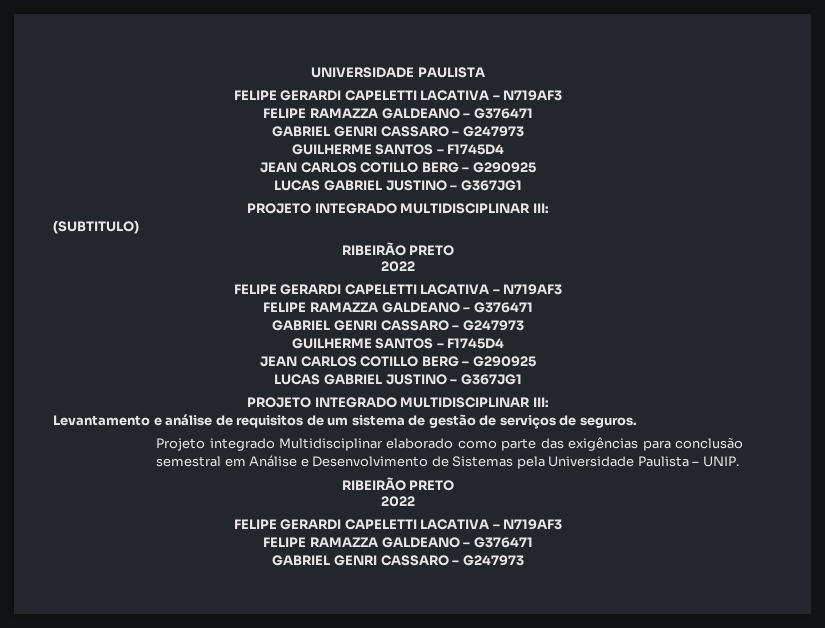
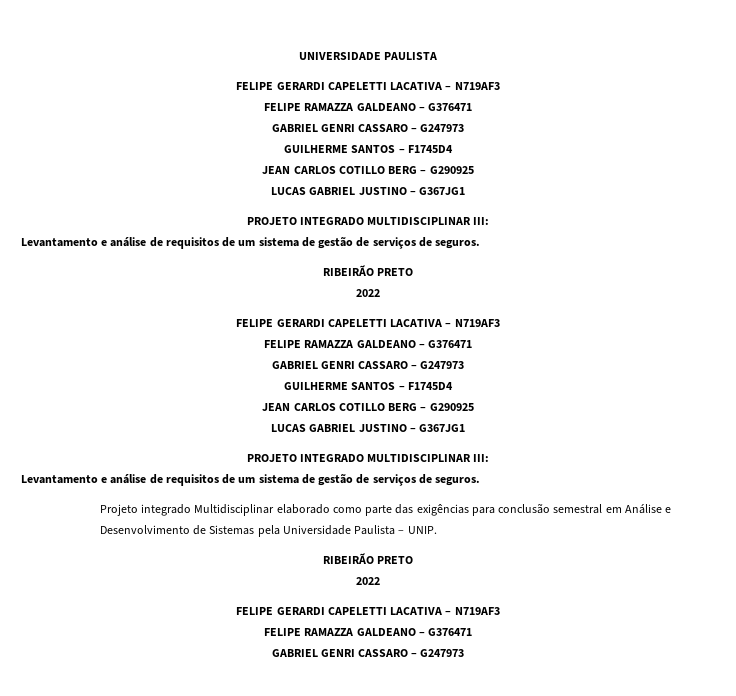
[53,220,139,234] (SUBTITULO) -> [21,237,481,249] Levantamento e análise de requisitos de um sistema de gestão de serviços de seguros.

